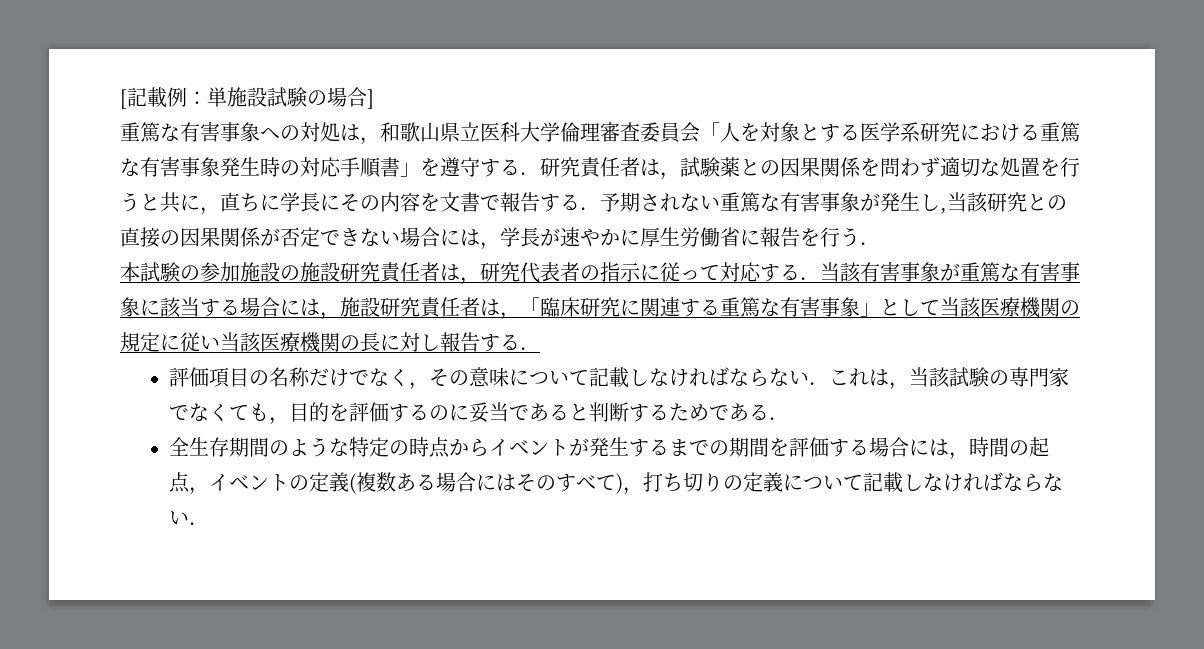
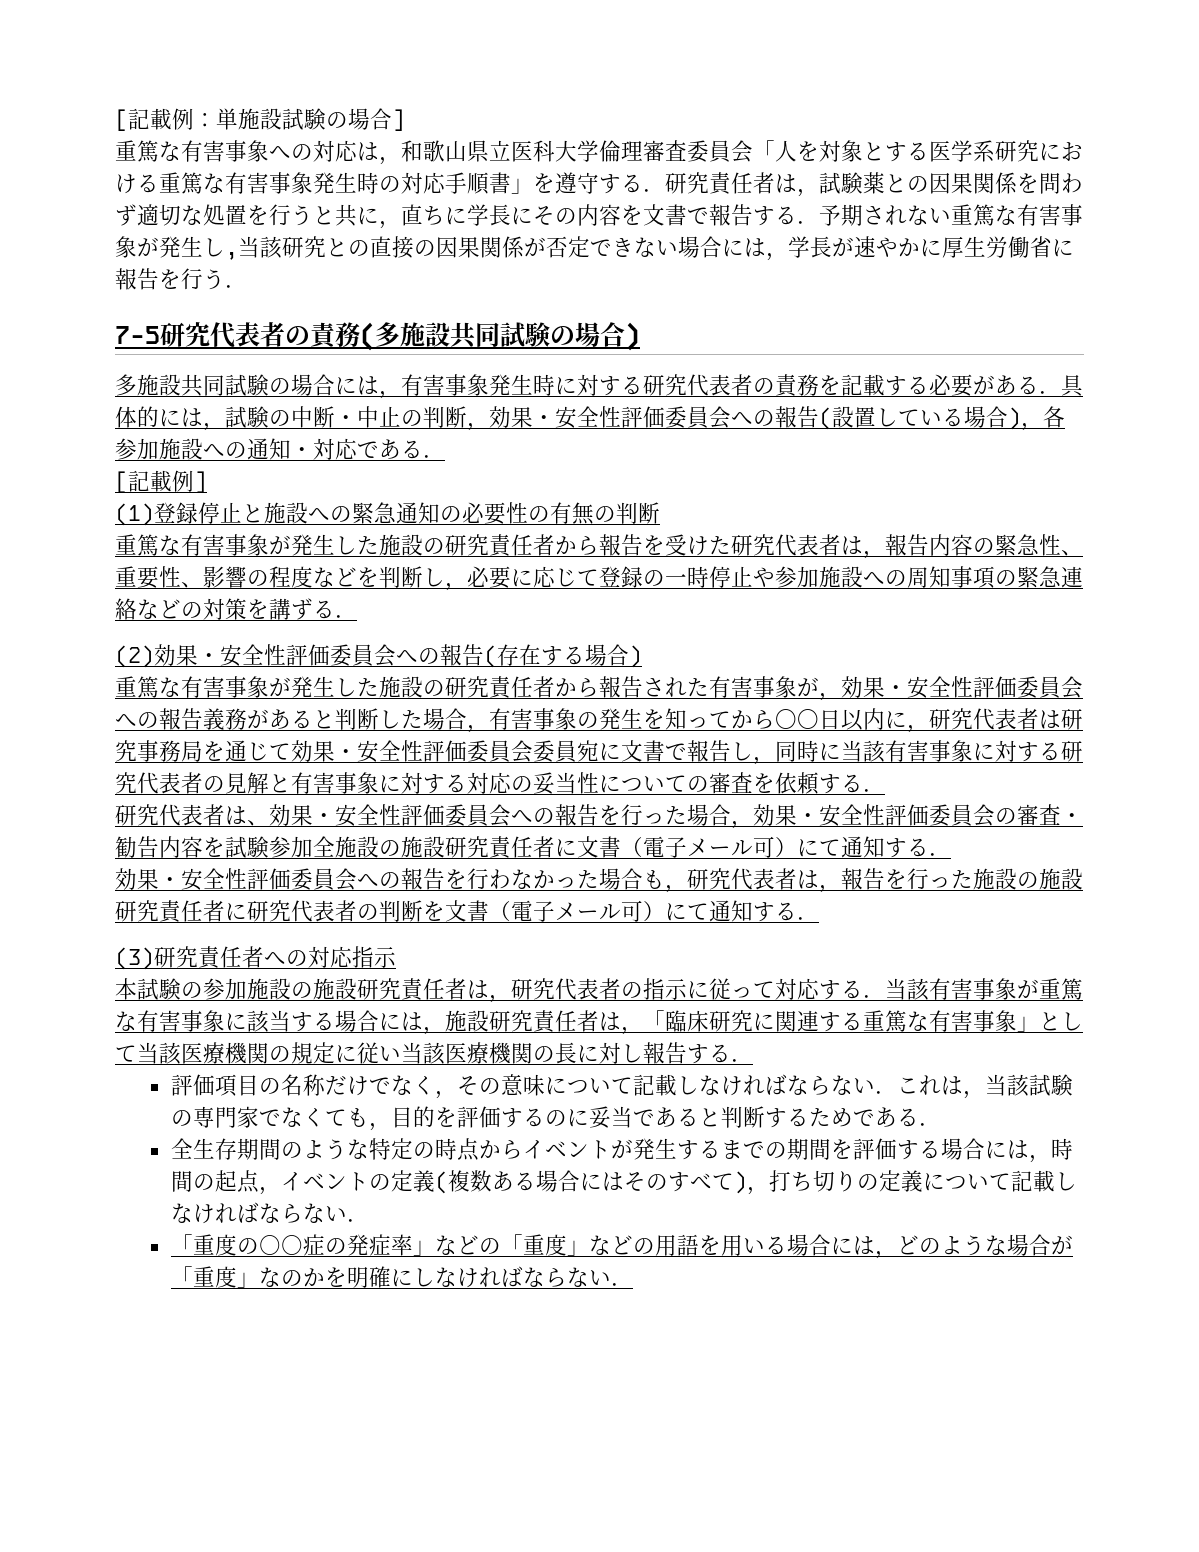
[320,122,340,142] 処 -> [335,140,358,162] 応
(880, 243) none -> [115,322,640,351] [115,374,1084,399] [115,406,1065,431] [115,438,445,460] [115,470,207,493] [115,502,660,526] [115,534,1083,559] [115,566,1083,591] [115,598,357,620] [115,644,642,668] [115,676,1083,701] [115,708,1083,733] [115,740,1083,765] [115,772,885,795] [115,804,1083,829] [115,836,951,859] [115,868,1083,893] [115,900,819,923] [115,946,396,970] // 7-5研究代表者の責務(多施設共同試験の場合) // 多施設共同試験の場合には，有害事象発生時に対する研究代表者の責務を記載する必要がある．具体的には，試験の中断・中止の判断，効果・安全性評価委員会への報告(設置している場合)，各参加施設への通知・対応である． // [記載例] // (1)登録停止と施設への緊急通知の必要性の有無の判断 // 重篤な有害事象が発生した施設の研究責任者から報告を受けた研究代表者は，報告内容の緊急性、重要性、影響の程度などを判断し，必要に応じて登録の一時停止や参加施設への周知事項の緊急連絡などの対策を講ずる． // (2)効果・安全性評価委員会への報告(存在する場合) // 重篤な有害事象が発生した施設の研究責任者から報告された有害事象が，効果・安全性評価委員会への報告義務があると判断した場合，有害事象の発生を知ってから〇〇日以内に，研究代表者は研究事務局を通じて効果・安全性評価委員会委員宛に文書で報告し，同時に当該有害事象に対する研究代表者の見解と有害事象に対する対応の妥当性についての審査を依頼する． // 研究代表者は、効果・安全性評価委員会への報告を行った場合，効果・安全性評価委員会の審査・勧告内容を試験参加全施設の施設研究責任者に文書（電子メール可）にて通知する． // 効果・安全性評価委員会への報告を行わなかった場合も，研究代表者は，報告を行った施設の施設研究責任者に研究代表者の判断を文書（電子メール可）にて通知する． // (3)研究責任者への対応指示
(209, 523) none -> [170,1234,1073,1259] [170,1266,633,1288] // 「重度の○○症の発症率」などの「重度」などの用語を用いる場合には，どのような場合が「重度」なのかを明確にしなければならない．

